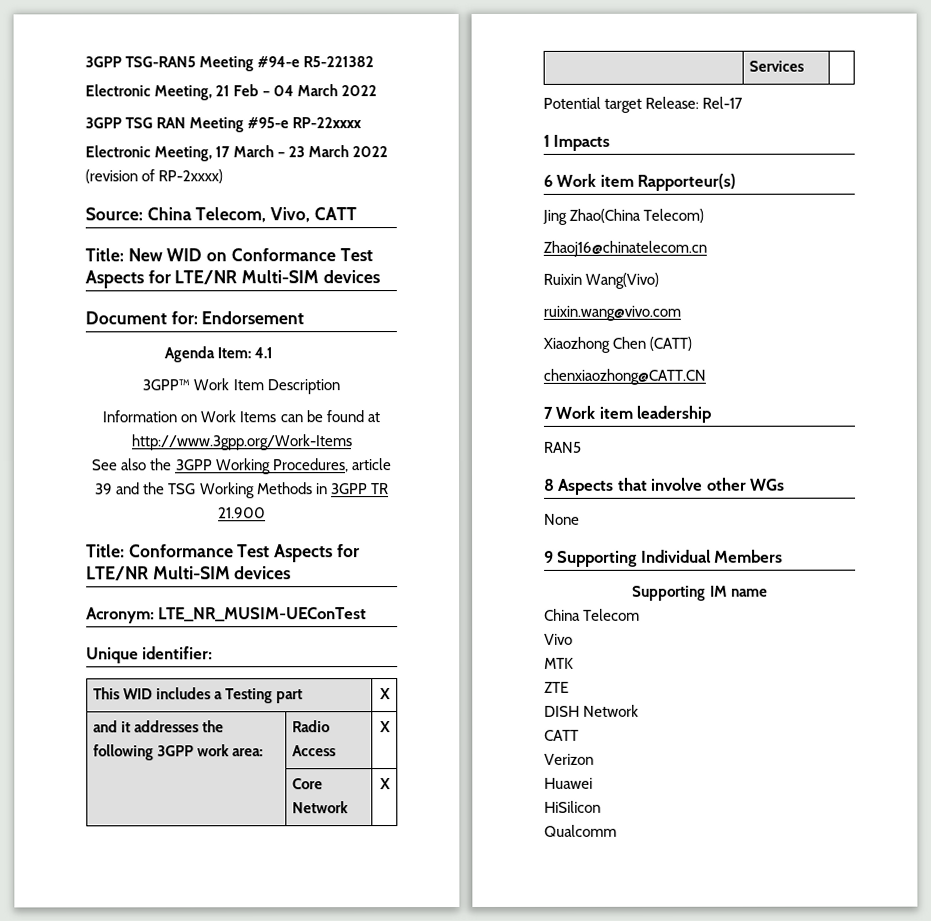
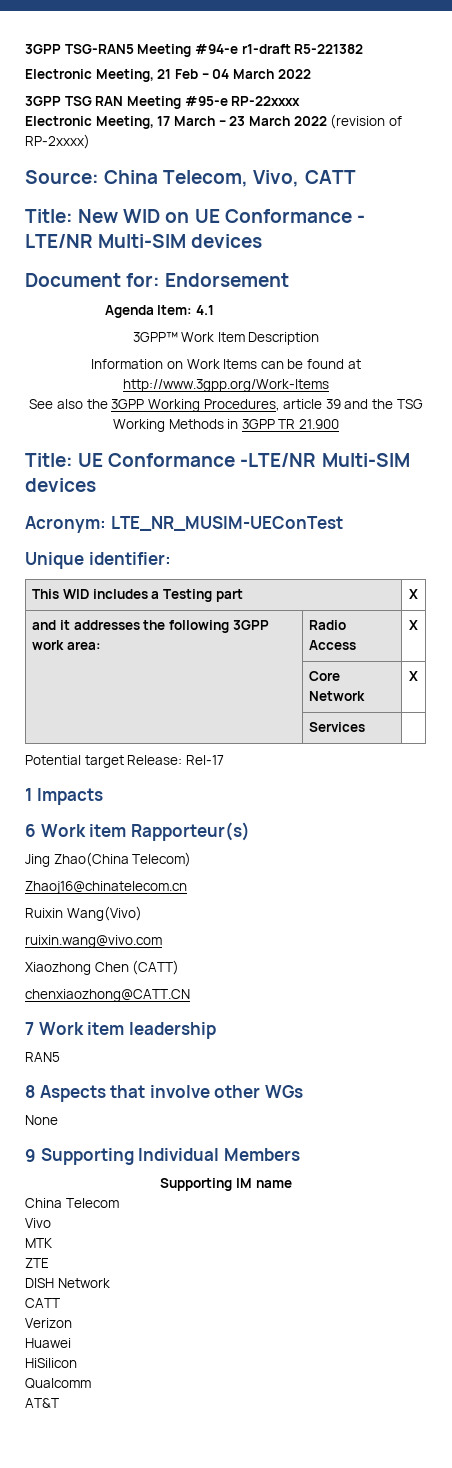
(301, 62) none -> [241,44,291,54] r1-draft
[230,248,373,262] [85,270,171,289] Conformance Test Aspects for -> [194,209,365,223] UE Conformance -
[128,544,360,563] [86,566,149,581] Conformance Test Aspects for LTE/NR -> [78,453,317,467] UE Conformance -LTE/NR
(617, 830) none -> [25,1398,59,1408] // AT&T

